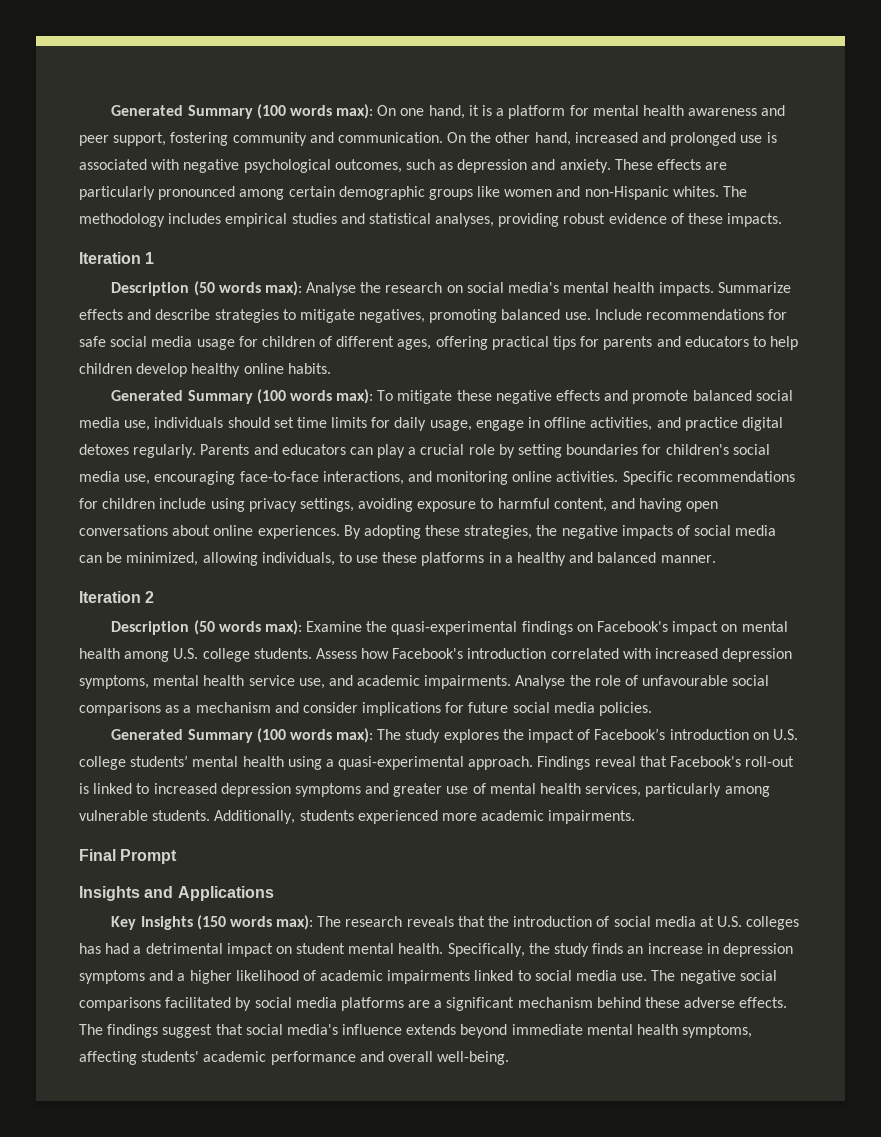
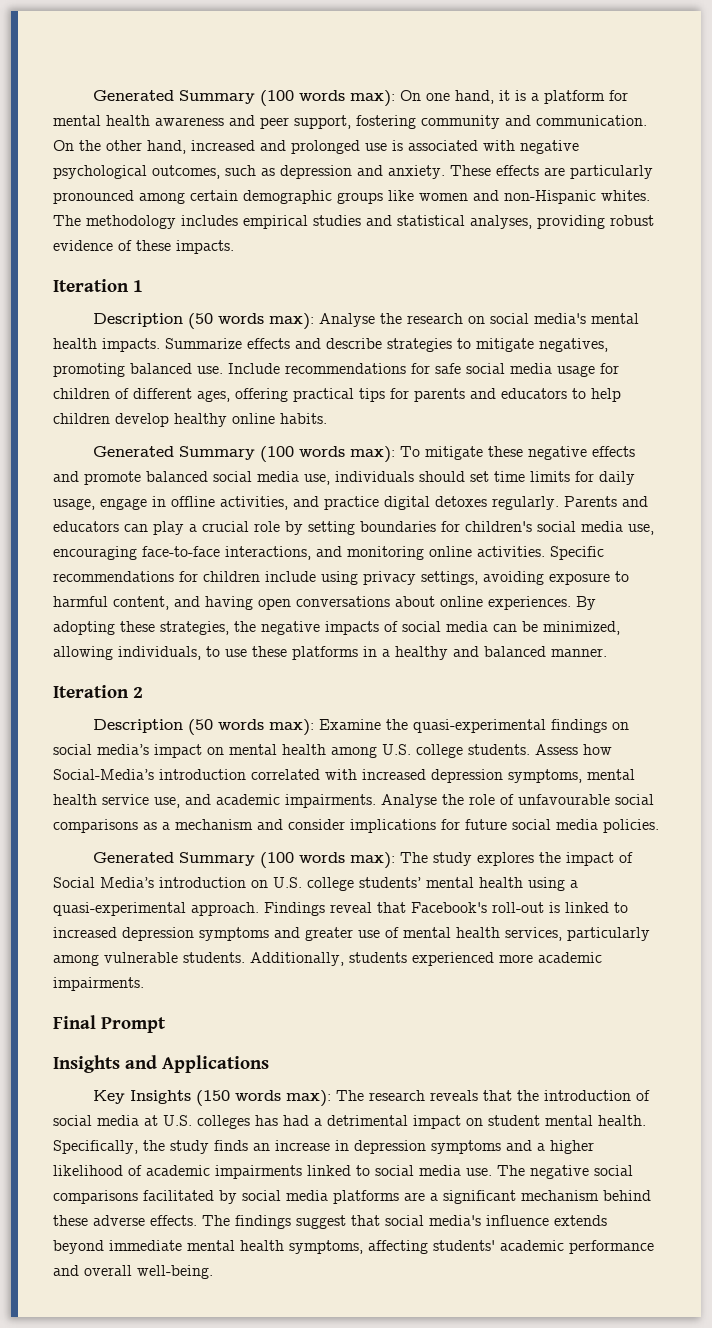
[596,621,668,632] Facebook's -> [53,744,149,755] social media’s
[392,648,464,659] Facebook's -> [53,769,154,780] Social-Media’s
[594,728,666,740] Facebook’s -> [53,877,154,888] Social Media’s

